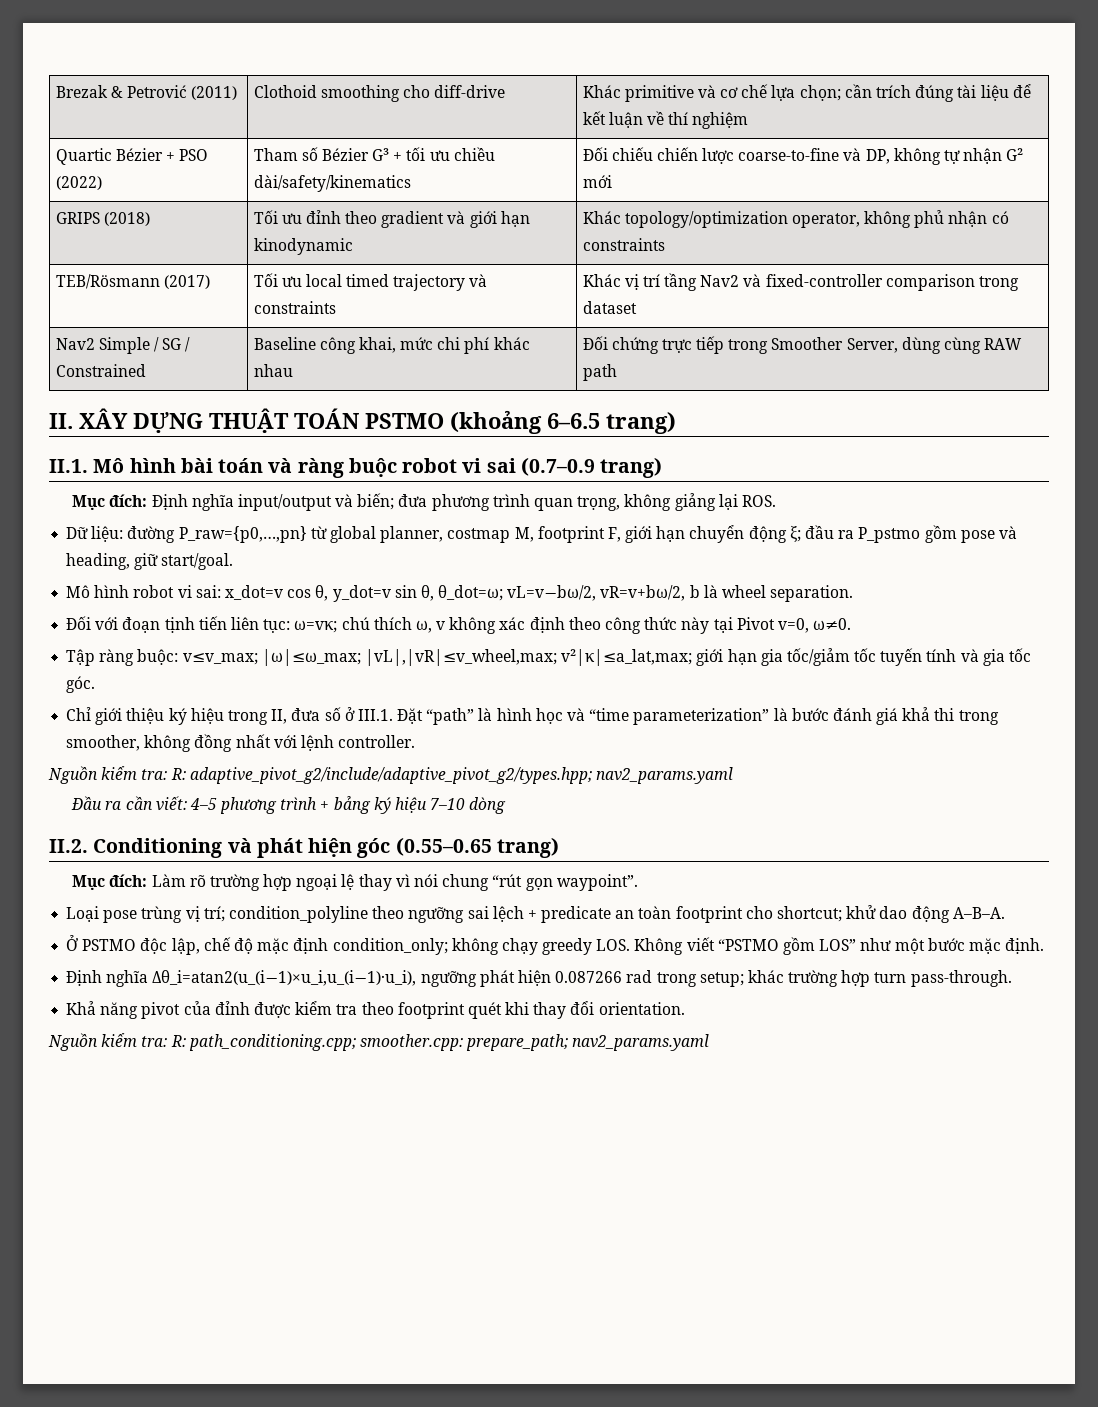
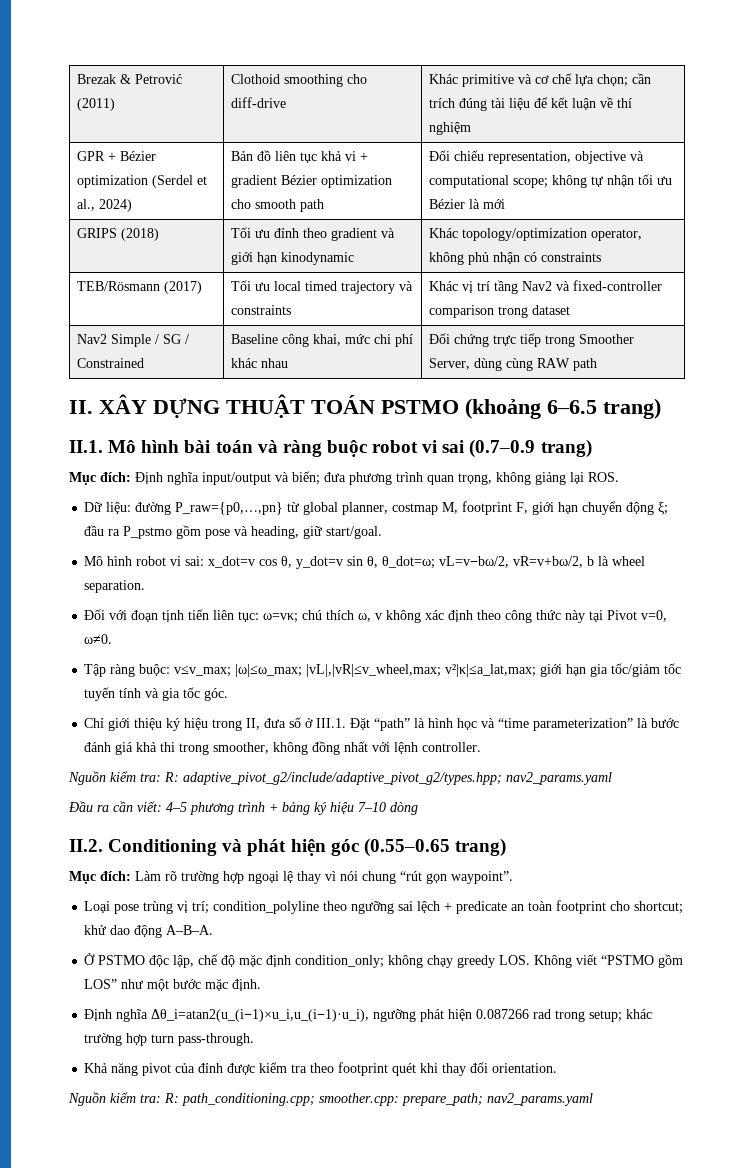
[55,148,209,165] [55,176,102,190] [253,147,495,161] [253,175,411,192] [582,147,1024,165] Quartic Bézier + PSO (2022) | Tham số Bézier G³ + tối ưu chiều dài/safety/kinematics | Đối chiếu chiến lược coarse-to-fine và DP, không tự nhận G² -> [76,151,156,161] [76,175,207,188] [76,199,132,212] [230,150,368,163] [230,175,392,188] [230,199,324,212] [428,150,644,164] [428,174,672,188] [428,199,480,209] GPR + Bézier optimization (Serdel et al., 2024) | Bản đồ liên tục khả vi + gradient Bézier optimization cho smooth path | Đối chiếu representation, objective và computational scope; không tự nhận tối ưu Bézier là

